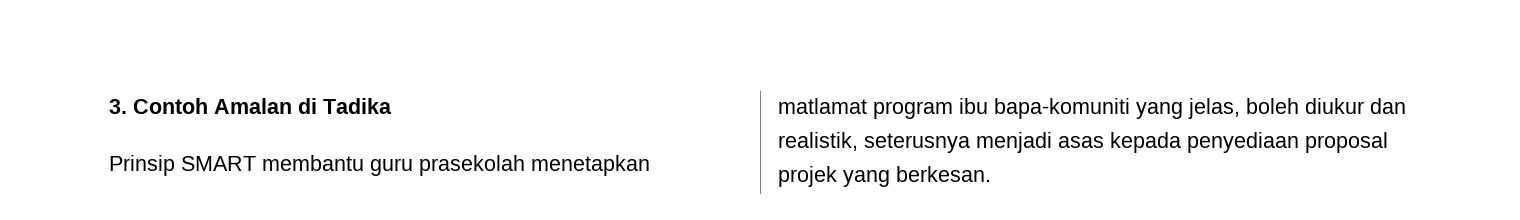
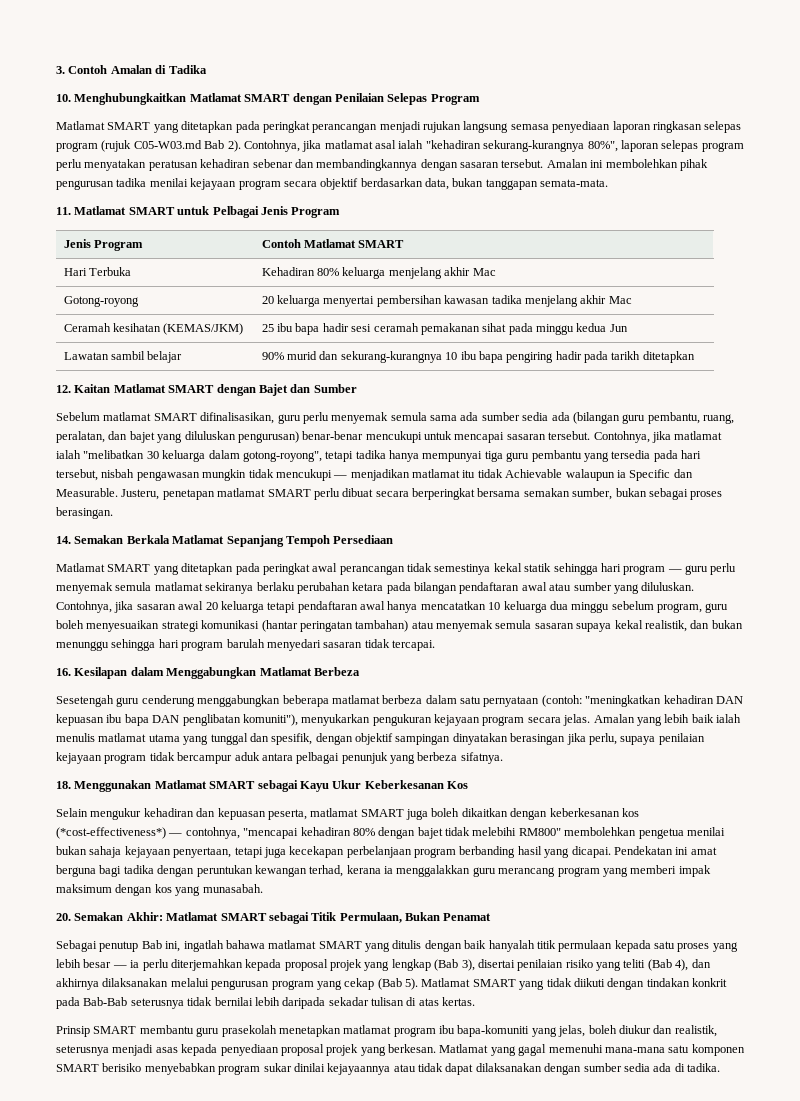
(392, 106) none -> [56,93,480,105] [56,121,742,133] [56,140,744,152] [56,159,708,171] [56,178,609,190] [56,206,341,218] [63,239,144,251] [261,239,405,248] [63,267,132,276] [261,267,496,279] [63,296,139,307] [261,295,632,307] [63,323,244,335] [261,323,628,335] [63,351,183,363] [261,351,695,363] [56,384,357,396] [56,412,734,424] [56,431,723,443] [56,450,701,462] [56,469,693,481] [56,488,723,500] [56,507,113,519] [56,535,394,547] [56,563,737,575] [56,582,695,594] [56,601,729,613] [56,620,743,632] [56,639,435,651] [56,667,360,679] [56,695,743,707] [56,714,741,726] [56,733,705,745] [56,752,503,764] [56,780,468,792] [56,808,639,820] [56,827,725,839] [56,846,717,858] [56,865,711,877] [56,884,263,896] [56,912,492,924] [56,940,738,952] [56,959,711,971] [56,978,727,990] [56,997,476,1009] // 10. Menghubungkaitkan Matlamat SMART dengan Penilaian Selepas Program // Matlamat SMART yang ditetapkan pada peringkat perancangan menjadi rujukan langsung semasa penyediaan laporan ringkasan selepas program (rujuk C05-W03.md Bab 2). Contohnya, jika matlamat asal ialah "kehadiran sekurang-kurangnya 80%", laporan selepas program perlu menyatakan peratusan kehadiran sebenar dan membandingkannya dengan sasaran tersebut. Amalan ini membolehkan pihak pengurusan tadika menilai kejayaan program secara objektif berdasarkan data, bukan tanggapan semata-mata. // 11. Matlamat SMART untuk Pelbagai Jenis Program // Jenis Program | Contoh Matlamat SMART // Hari Terbuka | Kehadiran 80% keluarga menjelang akhir Mac // Gotong-royong | 20 keluarga menyertai pembersihan kawasan tadika menjelang akhir Mac // Ceramah kesihatan (KEMAS/JKM) | 25 ibu bapa hadir sesi ceramah pemakanan sihat pada minggu kedua Jun // Lawatan sambil belajar | 90% murid dan sekurang-kurangnya 10 ibu bapa pengiring hadir pada tarikh ditetapkan // 12. Kaitan Matlamat SMART dengan Bajet dan Sumber // Sebelum matlamat SMART difinalisasikan, guru perlu menyemak semula sama ada sumber sedia ada (bilangan guru pembantu, ruang, peralatan, dan bajet yang diluluskan pengurusan) benar-benar mencukupi untuk mencapai sasaran tersebut. Contohnya, jika matlamat ialah "melibatkan 30 keluarga dalam gotong-royong", tetapi tadika hanya mempunyai tiga guru pembantu yang tersedia pada hari tersebut, nisbah pengawasan mungkin tidak mencukupi — menjadikan matlamat itu tidak Achievable walaupun ia Specific dan Measurable. Justeru, penetapan matlamat SMART perlu dibuat secara berperingkat bersama semakan sumber, bukan sebagai proses berasingan. // 14. Semakan Berkala Matlamat Sepanjang Tempoh Persediaan // Matlamat SMART yang ditetapkan pada peringkat awal perancangan tidak semestinya kekal statik sehingga hari program — guru perlu menyemak semula matlamat sekiranya berlaku perubahan ketara pada bilangan pendaftaran awal atau sumber yang diluluskan. Contohnya, jika sasaran awal 20 keluarga tetapi pendaftaran awal hanya mencatatkan 10 keluarga dua minggu sebelum program, guru boleh menyesuaikan strategi komunikasi (hantar peringatan tambahan) atau menyemak semula sasaran supaya kekal realistik, dan bukan menunggu sehingga hari program barulah menyedari sasaran tidak tercapai. // 16. Kesilapan dalam Menggabungkan Matlamat Berbeza // Sesetengah guru cenderung menggabungkan beberapa matlamat berbeza dalam satu pernyataan (contoh: "meningkatkan kehadiran DAN kepuasan ibu bapa DAN penglibatan komuniti"), menyukarkan pengukuran kejayaan program secara jelas. Amalan yang lebih baik ialah menulis matlamat utama yang tunggal dan spesifik, dengan objektif sampingan dinyatakan berasingan jika perlu, supaya penilaian kejayaan program tidak bercampur aduk antara pelbagai penunjuk yang berbeza sifatnya. // 18. Menggunakan Matlamat SMART sebagai Kayu Ukur Keberkesanan Kos // Selain mengukur kehadiran dan kepuasan peserta, matlamat SMART juga boleh dikaitkan dengan keberkesanan kos (*cost-effectiveness*) — contohnya, "mencapai kehadiran 80% dengan bajet tidak melebihi RM800" membolehkan pengetua menilai bukan sahaja kejayaan penyertaan, tetapi juga kecekapan perbelanjaan program berbanding hasil yang dicapai. Pendekatan ini amat berguna bagi tadika dengan peruntukan kewangan terhad, kerana ia menggalakkan guru merancang program yang memberi impak maksimum dengan kos yang munasabah. // 20. Semakan Akhir: Matlamat SMART sebagai Titik Permulaan, Bukan Penamat // Sebagai penutup Bab ini, ingatlah bahawa matlamat SMART yang ditulis dengan baik hanyalah titik permulaan kepada satu proses yang lebih besar — ia perlu diterjemahkan kepada proposal projek yang lengkap (Bab 3), disertai penilaian risiko yang teliti (Bab 4), dan akhirnya dilaksanakan melalui pengurusan program yang cekap (Bab 5). Matlamat SMART yang tidak diikuti dengan tindakan konkrit pada Bab-Bab seterusnya tidak bernilai lebih daripada sekadar tulisan di atas kertas.
(991, 174) none -> [439,1044,745,1056] [56,1063,720,1075] Matlamat yang gagal memenuhi mana-mana satu komponen SMART berisiko menyebabkan program sukar dinilai kejayaannya atau tidak dapat dilaksanakan dengan sumber sedia ada di tadika.

